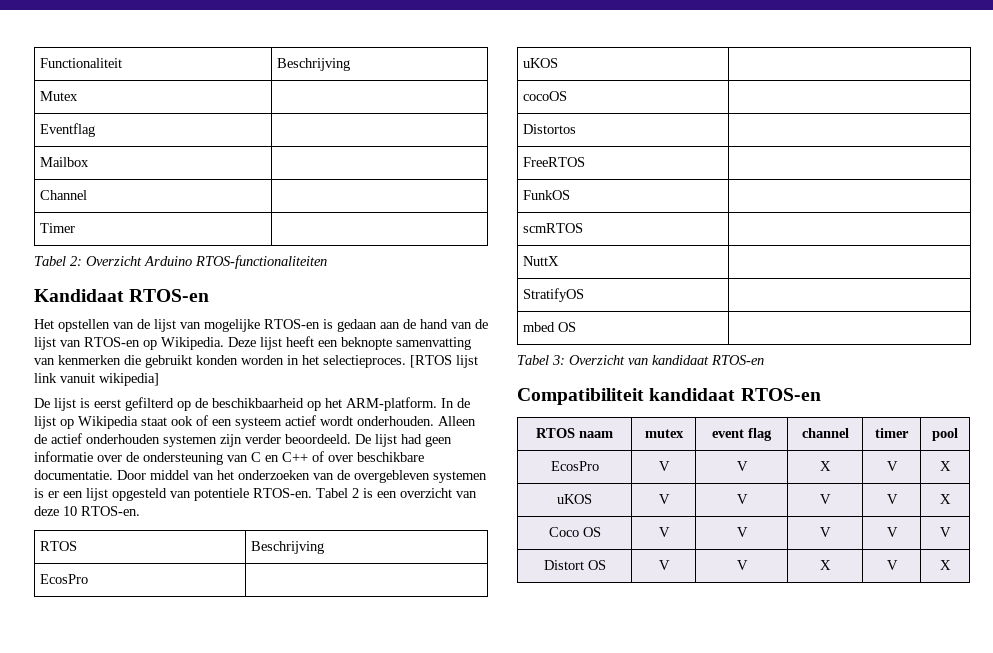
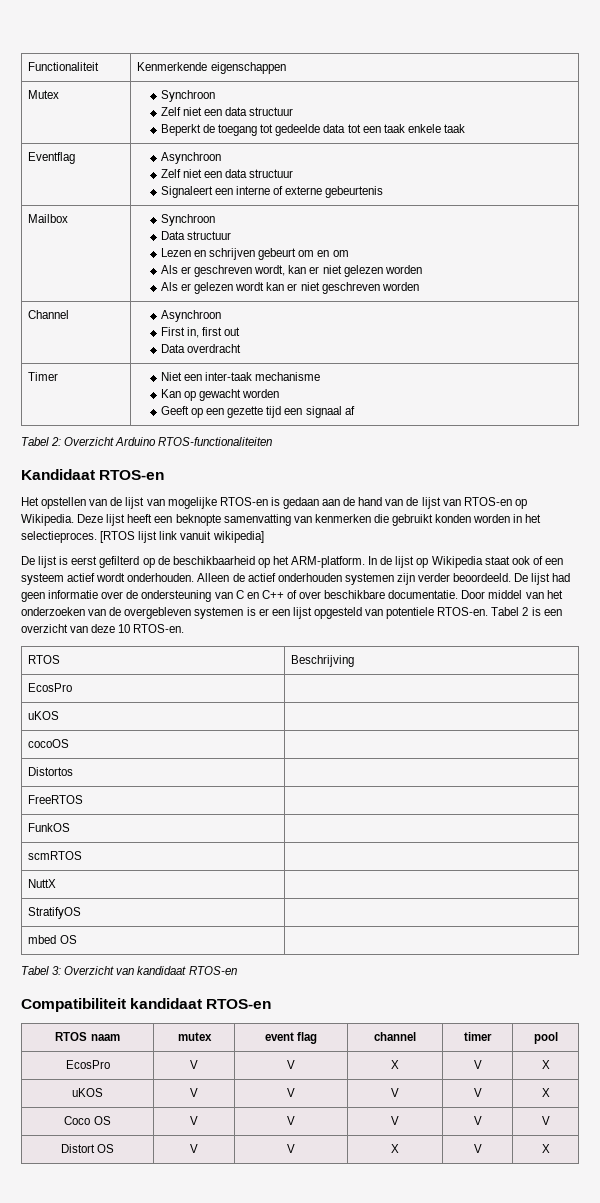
[277,58,351,71] Beschrijving -> [137,62,286,74] Kenmerkende eigenschappen
[40,123,96,137] [40,157,90,167] [40,190,88,200] [40,223,76,233] // Eventflag | // Mailbox | // Channel | // Timer | -> [160,90,215,102] [160,107,294,116] [160,124,465,136] [28,152,76,164] [160,152,221,164] [160,169,294,178] [160,186,384,198] [28,214,69,223] [160,214,215,226] [160,231,231,240] [160,248,349,260] [160,265,422,277] [160,282,419,294] [28,310,70,319] [160,310,221,322] [160,327,241,338] [160,344,241,353] [28,372,59,381] [160,372,321,381] [160,389,280,401] [160,406,355,418] Synchroon // Zelf niet een data structuur // Beperkt de toegang tot gedeelde data tot een taak enkele taak // Eventflag | Asynchroon // Zelf niet een data structuur // Signaleert een interne of externe gebeurtenis // Mailbox | Synchroon // Data structuur // Lezen en schrijven gebeurt om en om // Als er geschreven wordt, kan er niet gelezen worden // Als er gelezen wordt kan er niet geschreven worden // Channel | Asynchroon // First in, first out // Data overdracht // Timer | Niet een inter-taak mechanisme // Kan op gewacht worden // Geeft op een gezette tijd een signaal af

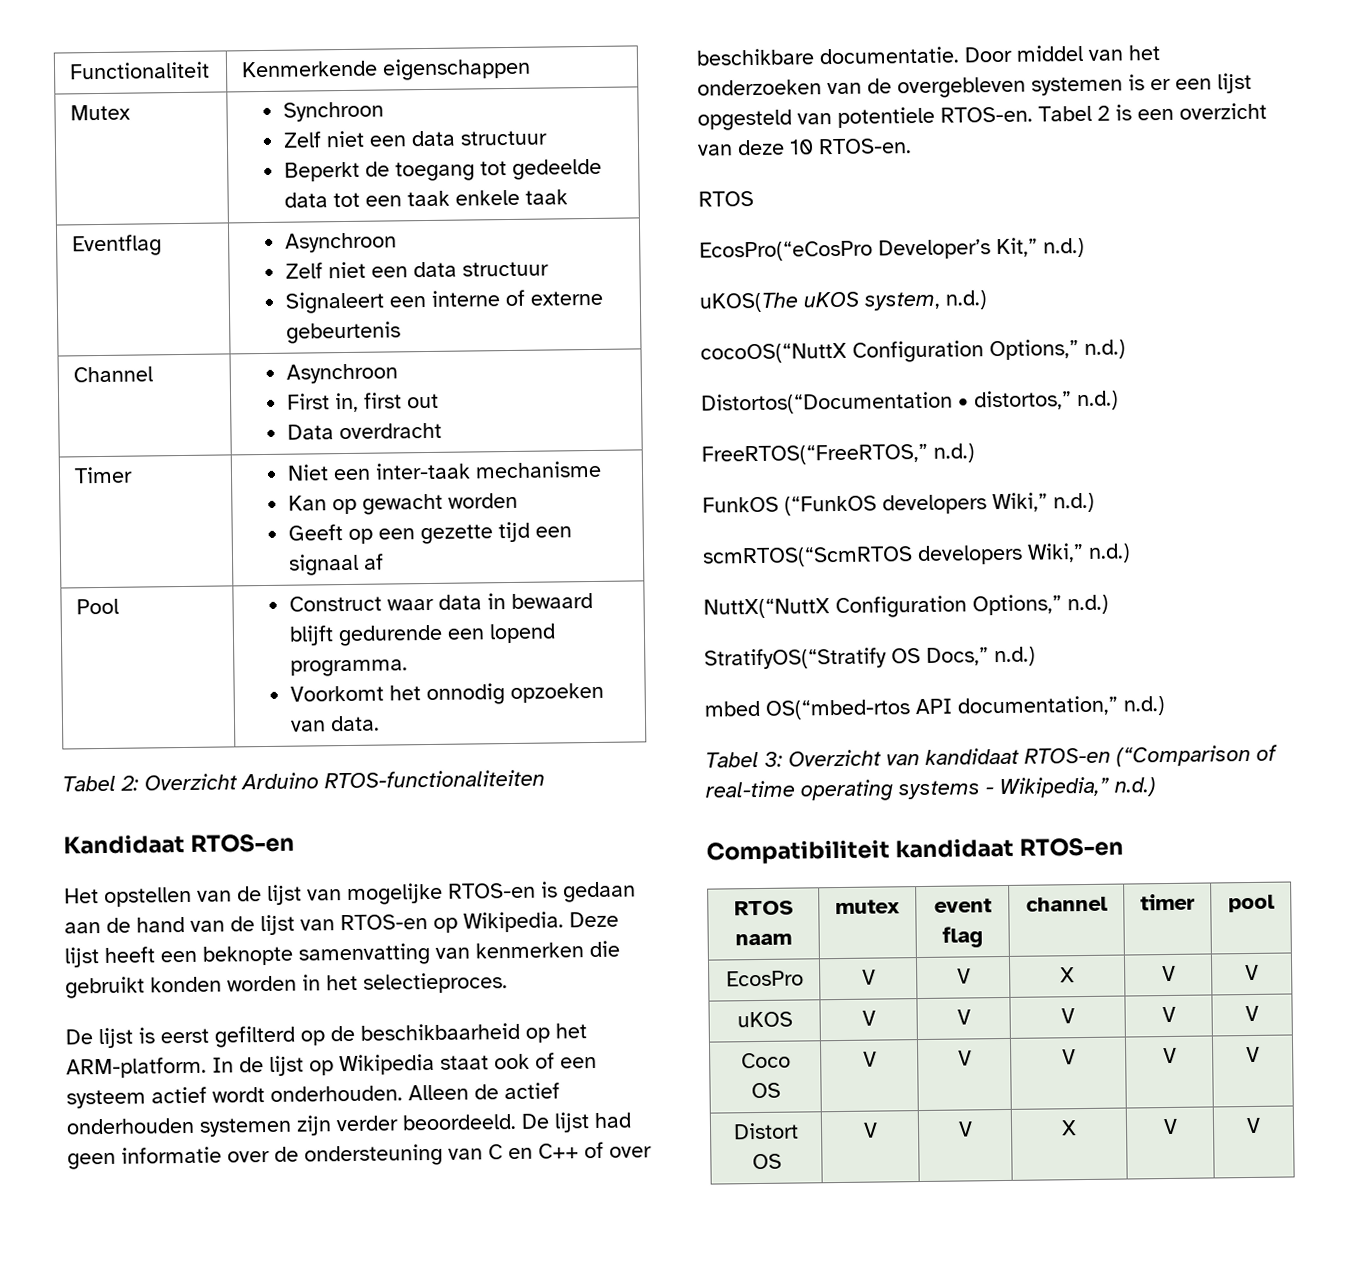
[28,214,69,223] [160,214,215,226] [160,231,231,240] [160,248,349,260] [160,265,422,277] [160,282,419,294] // Mailbox | Synchroon // Data structuur // Lezen en schrijven gebeurt om en om // Als er geschreven wordt, kan er niet gelezen worden // Als er gelezen wordt kan er niet geschreven worden -> (402, 332) none
(355, 410) none -> [76,598,120,615] [289,592,594,612] [289,623,557,647] [290,659,409,677] [290,682,605,706] [290,715,381,732] // Pool | Construct waar data in bewaard blijft gedurende een lopend programma. // Voorkomt het onnodig opzoeken van data.
[100,531,264,543] [RTOS lijst link vanuit wikipedia] -> (508, 983) none
[28,655,61,664] [291,655,355,667] [28,683,73,692] [28,711,60,720] [28,739,70,748] [28,767,74,776] [28,795,84,804] [28,823,71,832] [28,851,83,860] [28,879,57,888] [28,907,82,919] [28,935,77,944] // RTOS | Beschrijving // EcosPro | // uKOS | // cocoOS | // Distortos | // FreeRTOS | // FunkOS | // scmRTOS | // NuttX | // StratifyOS | // mbed OS | -> [698,191,754,207] [699,237,1085,262] [699,290,988,313] [700,339,1126,364] [701,390,1119,415] [701,443,975,466] [702,492,1095,516] [702,543,1131,568] [703,594,1109,619] [704,646,1036,670] [704,695,1165,720] // RTOS // EcosPro(“eCosPro Developer’s Kit,” n.d.) // uKOS(The uKOS system, n.d.) // cocoOS(“NuttX Configuration Options,” n.d.) // Distortos(“Documentation • distortos,” n.d.) // FreeRTOS(“FreeRTOS,” n.d.) // FunkOS (“FunkOS developers Wiki,” n.d.) // scmRTOS(“ScmRTOS developers Wiki,” n.d.) // NuttX(“NuttX Configuration Options,” n.d.) // StratifyOS(“Stratify OS Docs,” n.d.) // mbed OS(“mbed-rtos API documentation,” n.d.)
(237, 970) none -> [1116,744,1278,767] [705,776,1156,802] (“Comparison of real-time operating systems - Wikipedia,” n.d.)
[541,1060,550,1069] X -> [1245,964,1259,981] V
[541,1088,550,1097] X -> [1245,1005,1259,1022] V
[541,1144,550,1153] X -> [1246,1117,1261,1134] V

